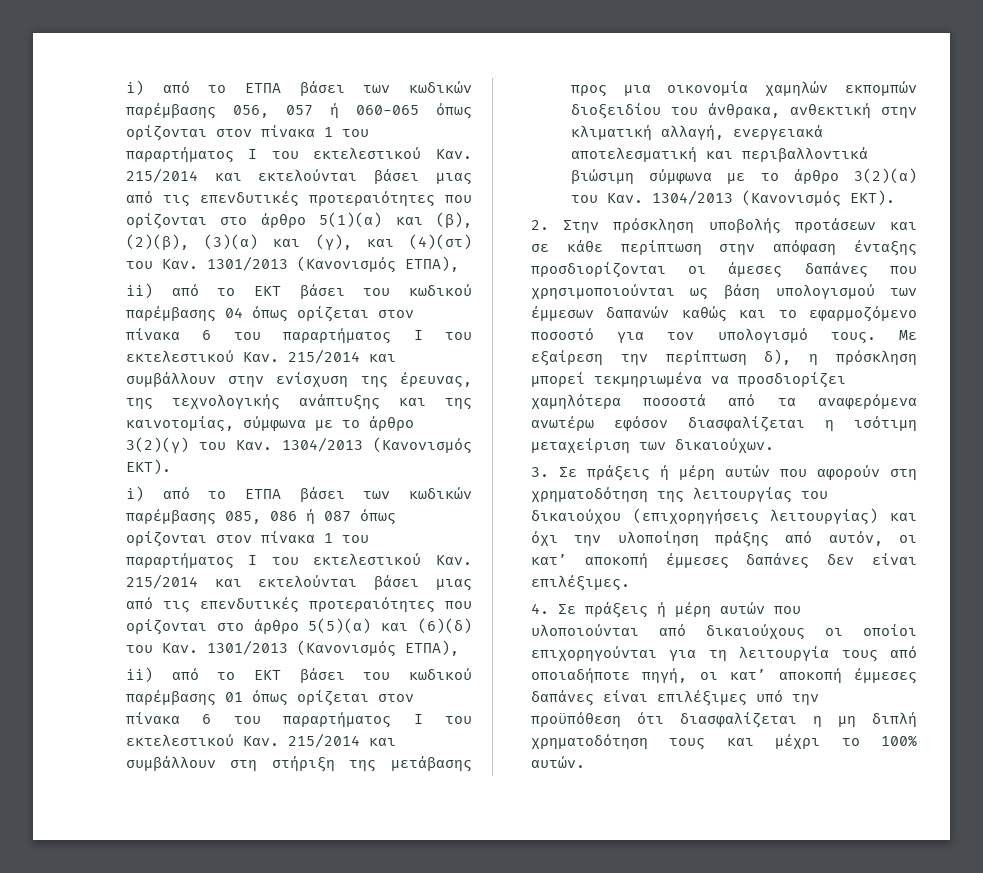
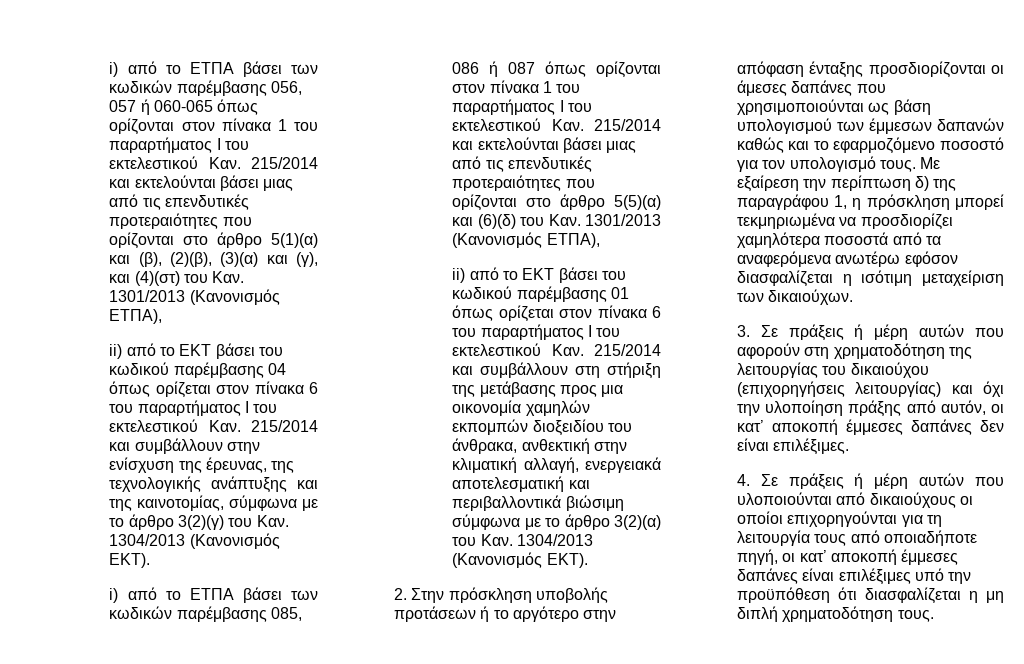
[890,221,917,231] [530,239,702,256] και σε κάθε περίπτωση -> [480,606,579,622] ή το αργότερο
[764,349,792,365] δ), -> [914,176,957,191] [736,194,848,210] δ) της παραγράφου 1,
[669,733,917,750] [530,755,585,769] τους και μέχρι το 100% αυτών. -> [897,610,934,622] τους.

